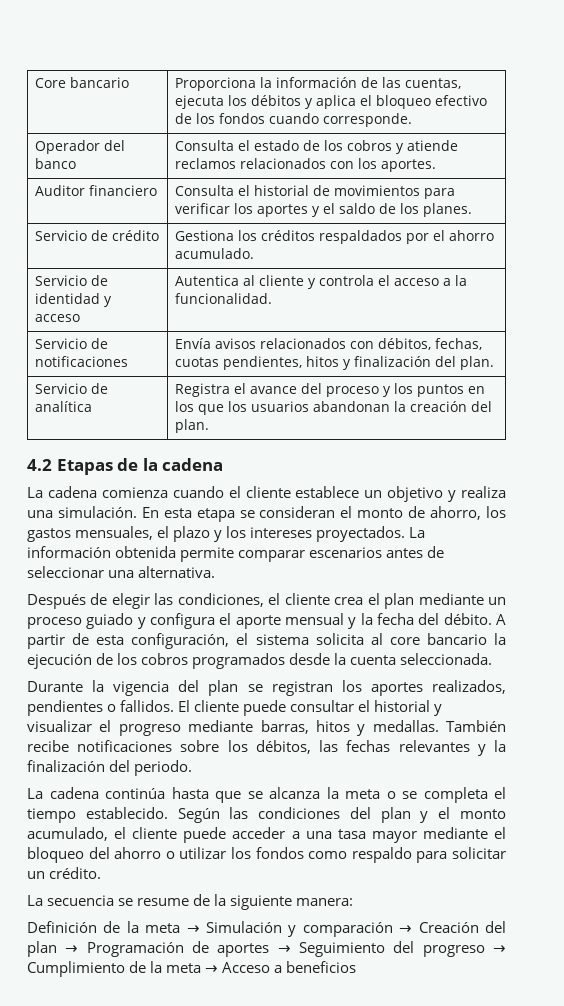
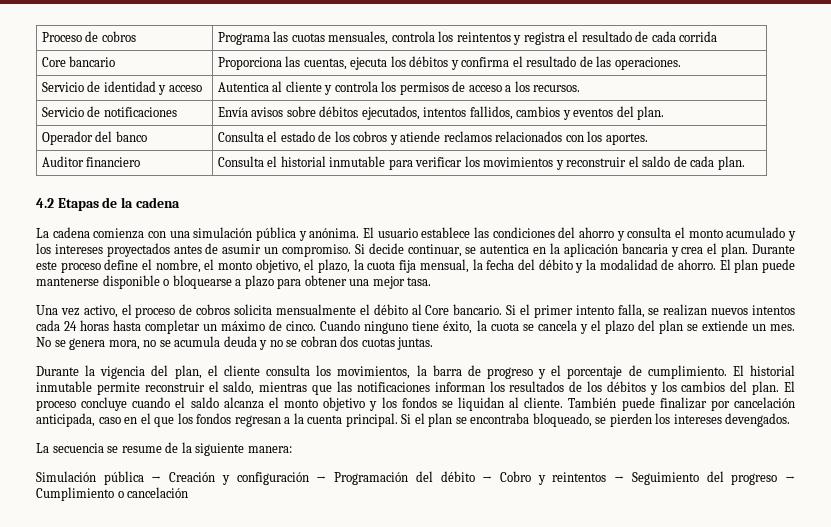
(35, 83) none -> [41,31,136,42] [217,31,718,45] Proceso de cobros | Programa las cuotas mensuales, controla los reintentos y registra el resultado de cada corrida //
[260,77,379,88] la información de -> (282, 63) none
[316,95,488,109] [175,113,413,127] aplica el bloqueo efectivo de los fondos cuando corresponde. -> [461,56,681,70] [41,81,202,95] [217,81,581,95] [41,106,177,117] [217,106,665,120] confirma el resultado de las operaciones. // Servicio de identidad y acceso | Autentica al cliente y controla los permisos de acceso a los recursos. // Servicio de notificaciones | Envía avisos sobre débitos ejecutados, intentos fallidos, cambios y eventos del plan.
[313,185,421,196] de movimientos -> [329,156,386,167] inmutable
[257,203,473,217] [35,230,160,241] [175,230,495,244] [175,248,255,259] [35,275,109,286] [35,293,113,307] [35,314,81,322] [175,275,468,289] [175,293,273,304] [35,338,109,349] [35,356,129,367] [175,338,483,350] [175,356,495,370] [35,383,109,394] [35,401,93,412] [175,383,486,397] [175,401,493,415] aportes y el saldo de los planes. // Servicio de crédito | Gestiona los créditos respaldados por el ahorro acumulado. // Servicio de identidad y acceso | Autentica al cliente y controla el acceso a la funcionalidad. // Servicio de notificaciones | Envía avisos relacionados con débitos, fechas, cuotas pendientes, hitos y finalización del plan. // Servicio de analítica | Registra el avance del proceso y los puntos en los que los usuarios abandonan la creación del -> [483,156,715,170] movimientos y reconstruir el saldo de cada
[172,486,506,502] [27,506,507,522] [27,526,426,542] [27,546,445,562] [27,566,216,578] [27,593,506,609] [27,613,506,629] [27,633,507,649] [27,653,493,669] [27,680,506,696] [27,700,443,716] [27,720,507,736] [27,740,507,756] [27,760,193,776] [27,787,506,803] [27,807,506,823] [27,827,507,843] [27,847,507,863] [27,867,102,879] cuando el cliente establece un objetivo y realiza una simulación. En esta etapa se consideran el monto de ahorro, los gastos mensuales, el plazo y los intereses proyectados. La información obtenida permite comparar escenarios antes de seleccionar una alternativa. // Después de elegir las condiciones, el cliente crea el plan mediante un proceso guiado y configura el aporte mensual y la fecha del débito. A partir de esta configuración, el sistema solicita al core bancario la ejecución de los cobros programados desde la cuenta seleccionada. // Durante la vigencia del plan se registran los aportes realizados, pendientes o fallidos. El cliente puede consultar el historial y visualizar el progreso mediante barras, hitos y medallas. También recibe notificaciones sobre los débitos, las fechas relevantes y la finalización del periodo. // La cadena continúa hasta que se alcanza la meta o se completa el tiempo establecido. Según las condiciones del plan y el monto acumulado, el cliente puede acceder a una tasa mayor mediante el bloqueo del ahorro o utilizar los fondos como respaldo para solicitar un crédito. -> [148,227,796,241] [36,243,796,257] [36,259,795,273] [36,275,432,289] [36,304,796,318] [36,320,795,334] [36,336,434,350] [36,365,795,379] [36,381,796,395] [36,397,795,411] [36,413,791,427] con una simulación pública y anónima. El usuario establece las condiciones del ahorro y consulta el monto acumulado y los intereses proyectados antes de asumir un compromiso. Si decide continuar, se autentica en la aplicación bancaria y crea el plan. Durante este proceso define el nombre, el monto objetivo, el plazo, la cuota fija mensual, la fecha del débito y la modalidad de ahorro. El plan puede mantenerse disponible o bloquearse a plazo para obtener una mejor tasa. // Una vez activo, el proceso de cobros solicita mensualmente el débito al Core bancario. Si el primer intento falla, se realizan nuevos intentos cada 24 horas hasta completar un máximo de cinco. Cuando ninguno tiene éxito, la cuota se cancela y el plazo del plan se extiende un mes. No se genera mora, no se acumula deuda y no se cobran dos cuotas juntas. // Durante la vigencia del plan, el cliente consulta los movimientos, la barra de progreso y el porcentaje de cumplimiento. El historial inmutable permite reconstruir el saldo, mientras que las notificaciones informan los resultados de los débitos y los cambios del plan. El proceso concluye cuando el saldo alcanza el monto objetivo y los fondos se liquidan al cliente. También puede finalizar por cancelación anticipada, caso en el que los fondos regresan a la cuenta principal. Si el plan se encontraba bloqueado, se pierden los intereses devengados.
[27,921,506,937] [27,941,270,957] Definición de la meta → Simulación y comparación → Creación del plan → Programación de aportes -> [36,471,607,485] Simulación pública → Creación y configuración → Programación del débito → Cobro y reintentos
[129,961,357,973] de la meta → Acceso a beneficios -> [117,487,189,498] o cancelación

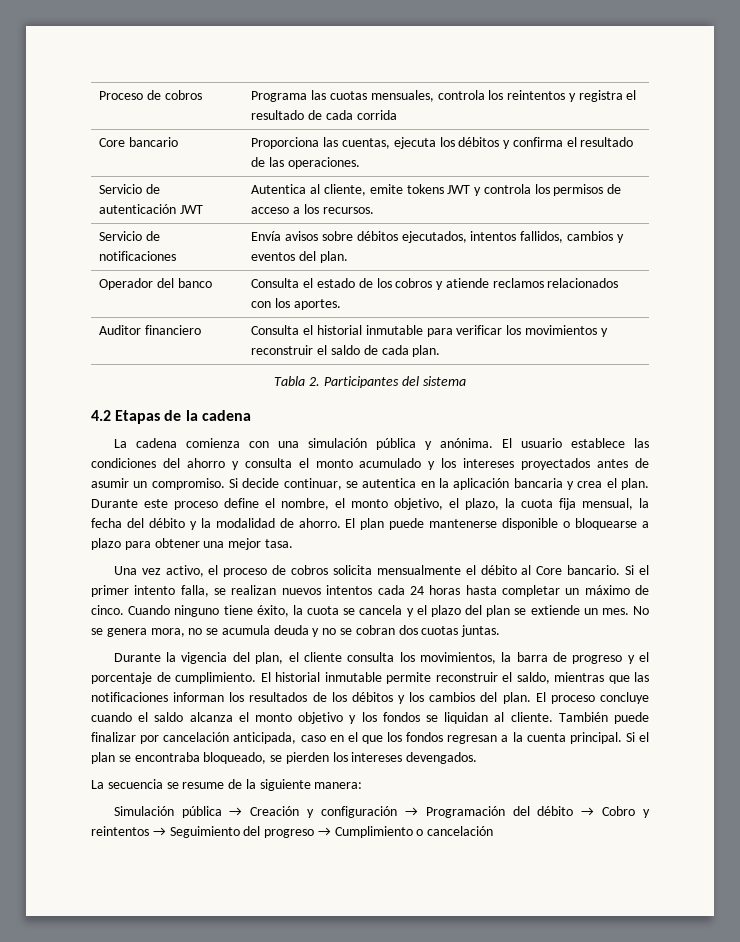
[103,81,202,95] identidad y acceso -> [99,204,204,214] autenticación JWT
[285,81,322,92] cliente -> [323,184,471,196] cliente, emite tokens JWT
(745, 163) none -> [274,376,466,388] // Tabla 2. Participantes del sistema

